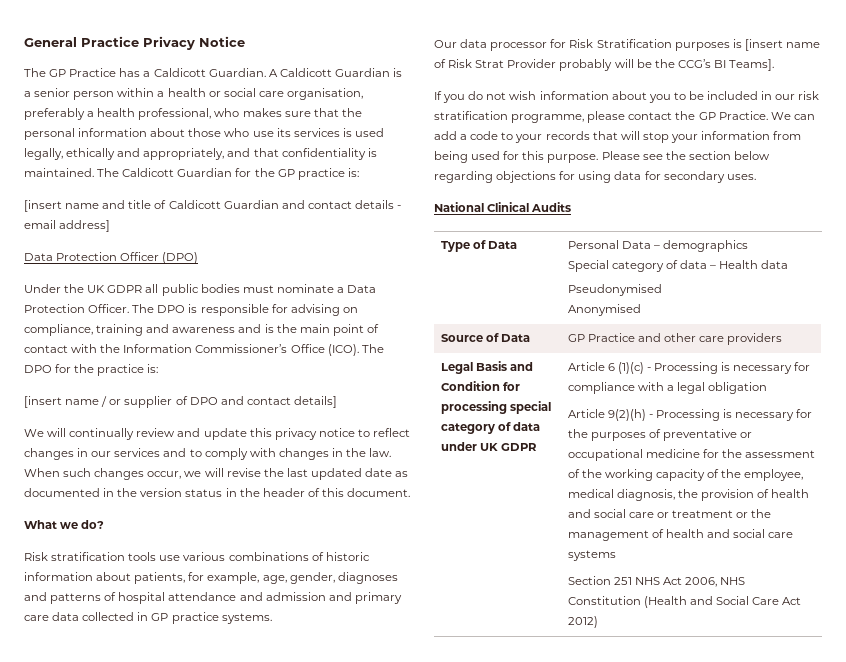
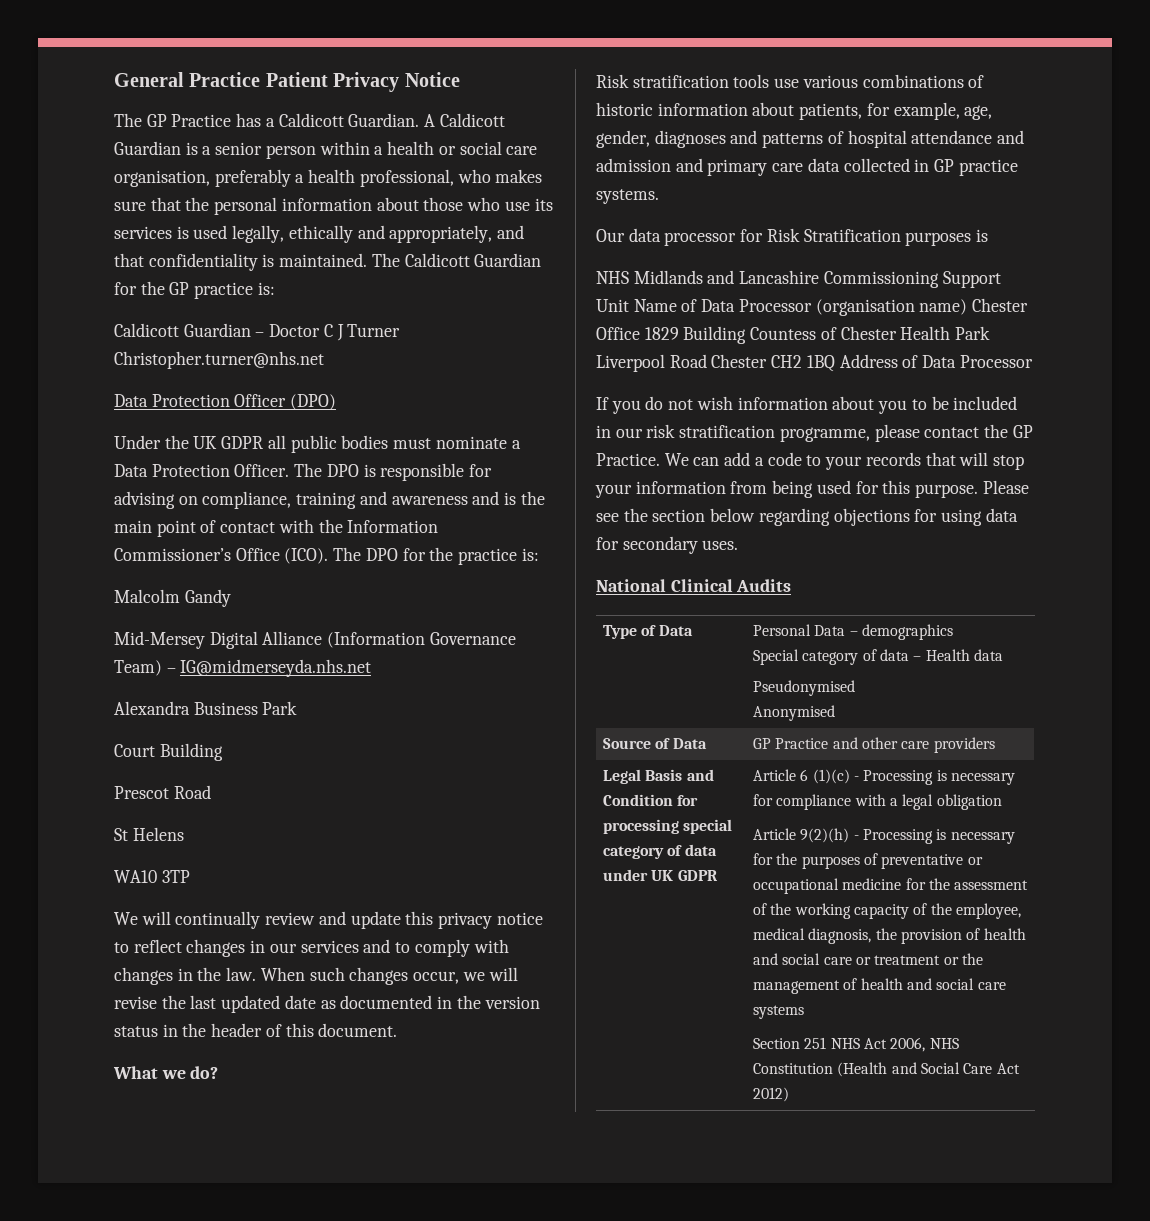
(139, 41) none -> [265,72,328,87] Patient
[24,200,402,212] [24,220,111,232] [insert name and title of Caldicott Guardian and contact details - email address] -> [114,323,401,341] [114,351,324,369] Caldicott Guardian – Doctor C J Turner Christopher.turner@nhs.net
[24,396,337,408] [insert name / or supplier of DPO and contact details] -> [114,589,231,607] [114,631,516,649] [114,659,372,677] [114,701,298,715] [114,743,223,761] [114,785,211,799] [114,827,184,841] [114,870,190,883] Malcolm Gandy // Mid-Mersey Digital Alliance (Information Governance Team) – IG@midmerseyda.nhs.net // Alexandra Business Park // Court Building // Prescot Road // St Helens // WA10 3TP
[744,39,820,51] [434,59,775,71] [insert name of Risk Strat Provider probably will be the CCG’s BI Teams]. -> [596,270,1001,288] [596,298,1029,316] [596,326,991,344] [596,354,1033,372] // NHS Midlands and Lancashire Commissioning Support Unit Name of Data Processor (organisation name) Chester Office 1829 Building Countess of Chester Health Park Liverpool Road Chester CH2 1BQ Address of Data Processor

